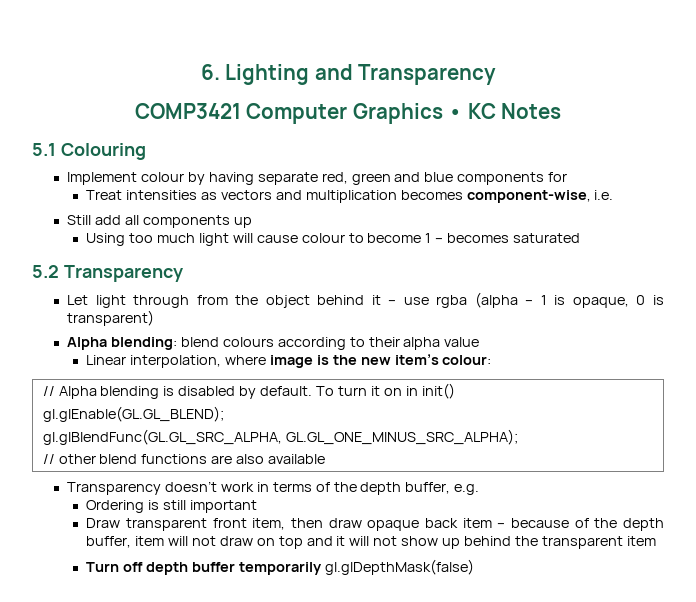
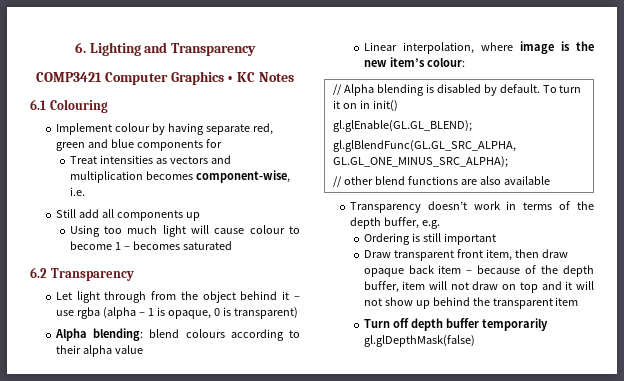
[32,143,56,156] 5.1 -> [30,99,46,110] 6.1
[32,265,59,278] 5.2 -> [30,267,47,278] 6.2

